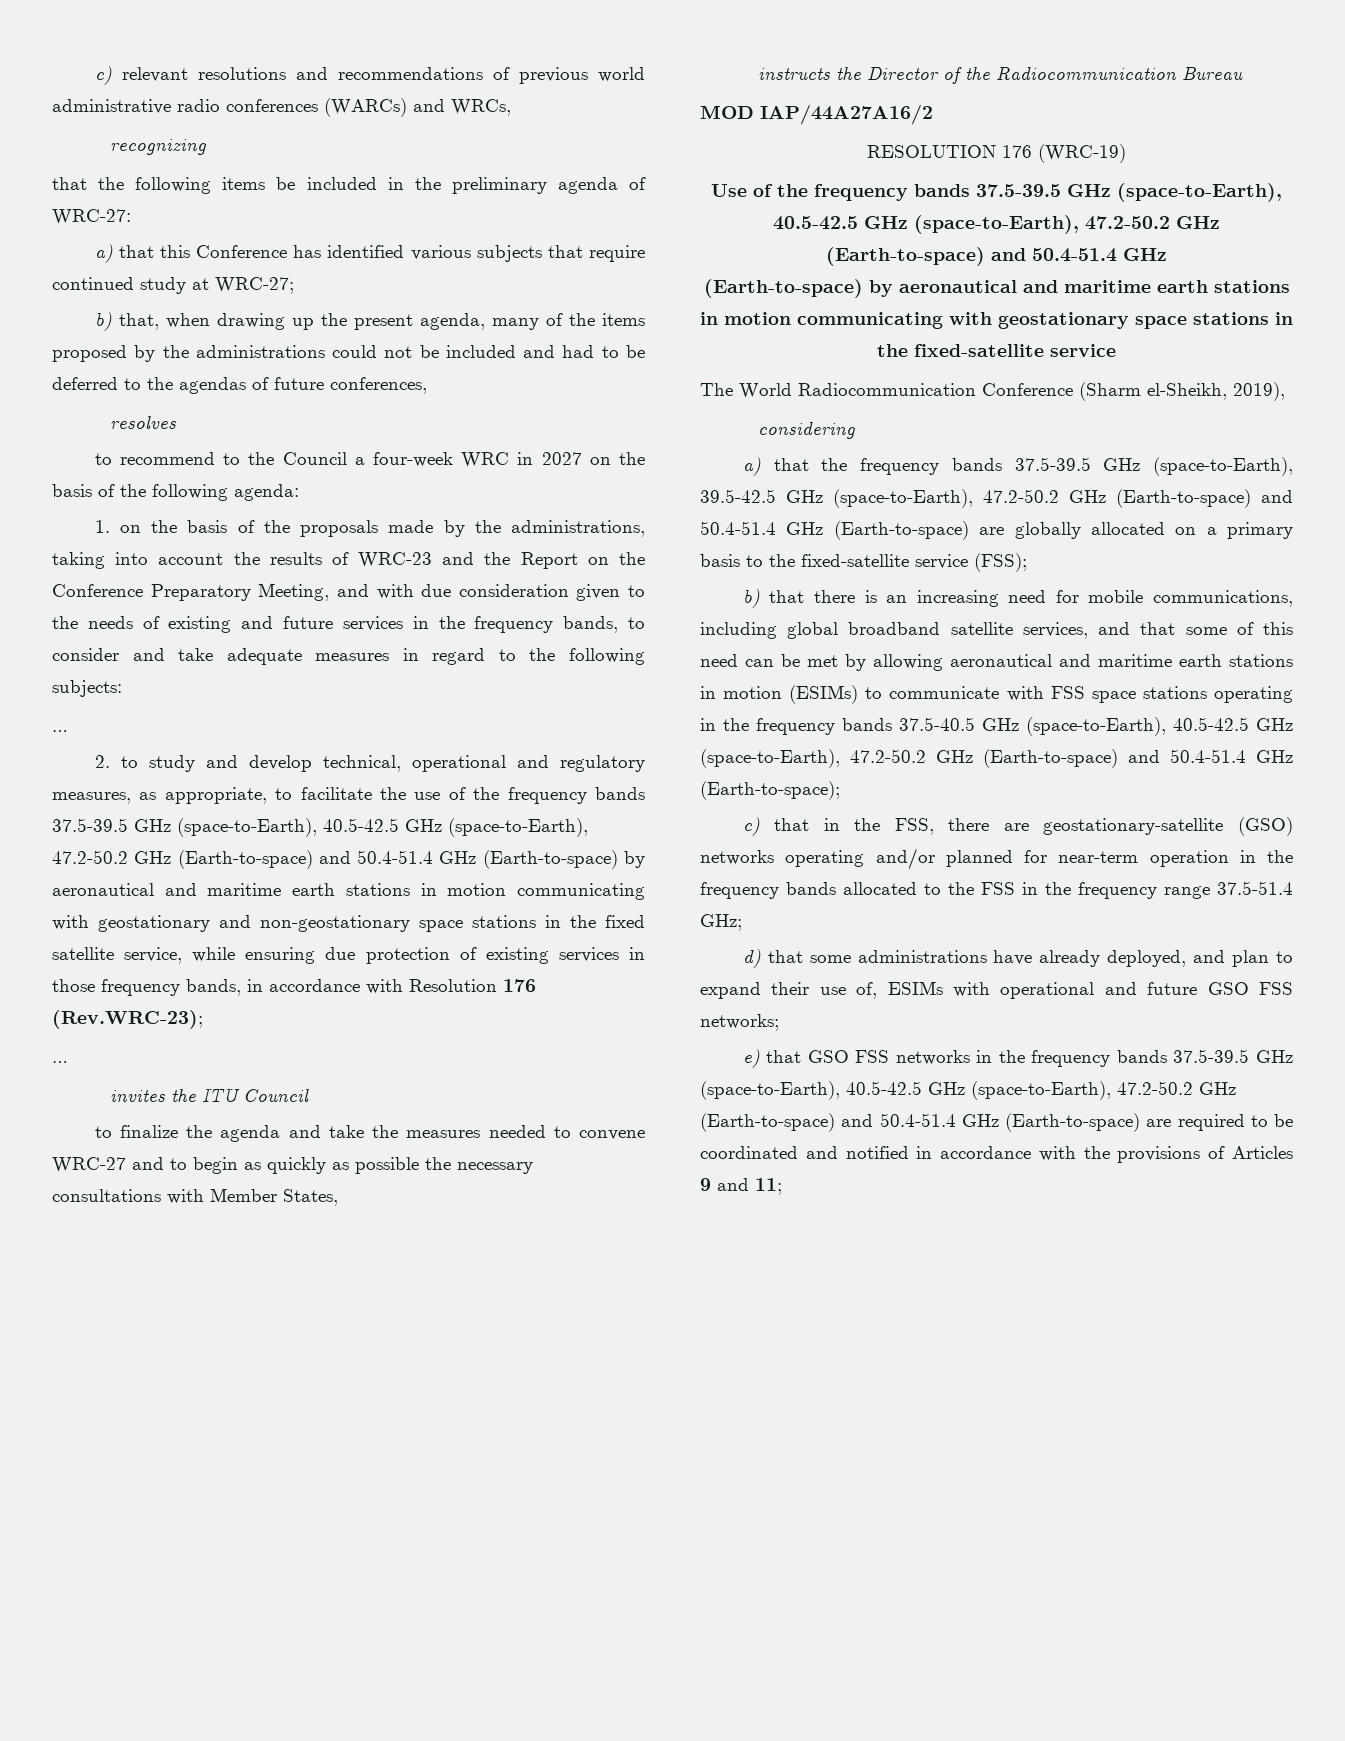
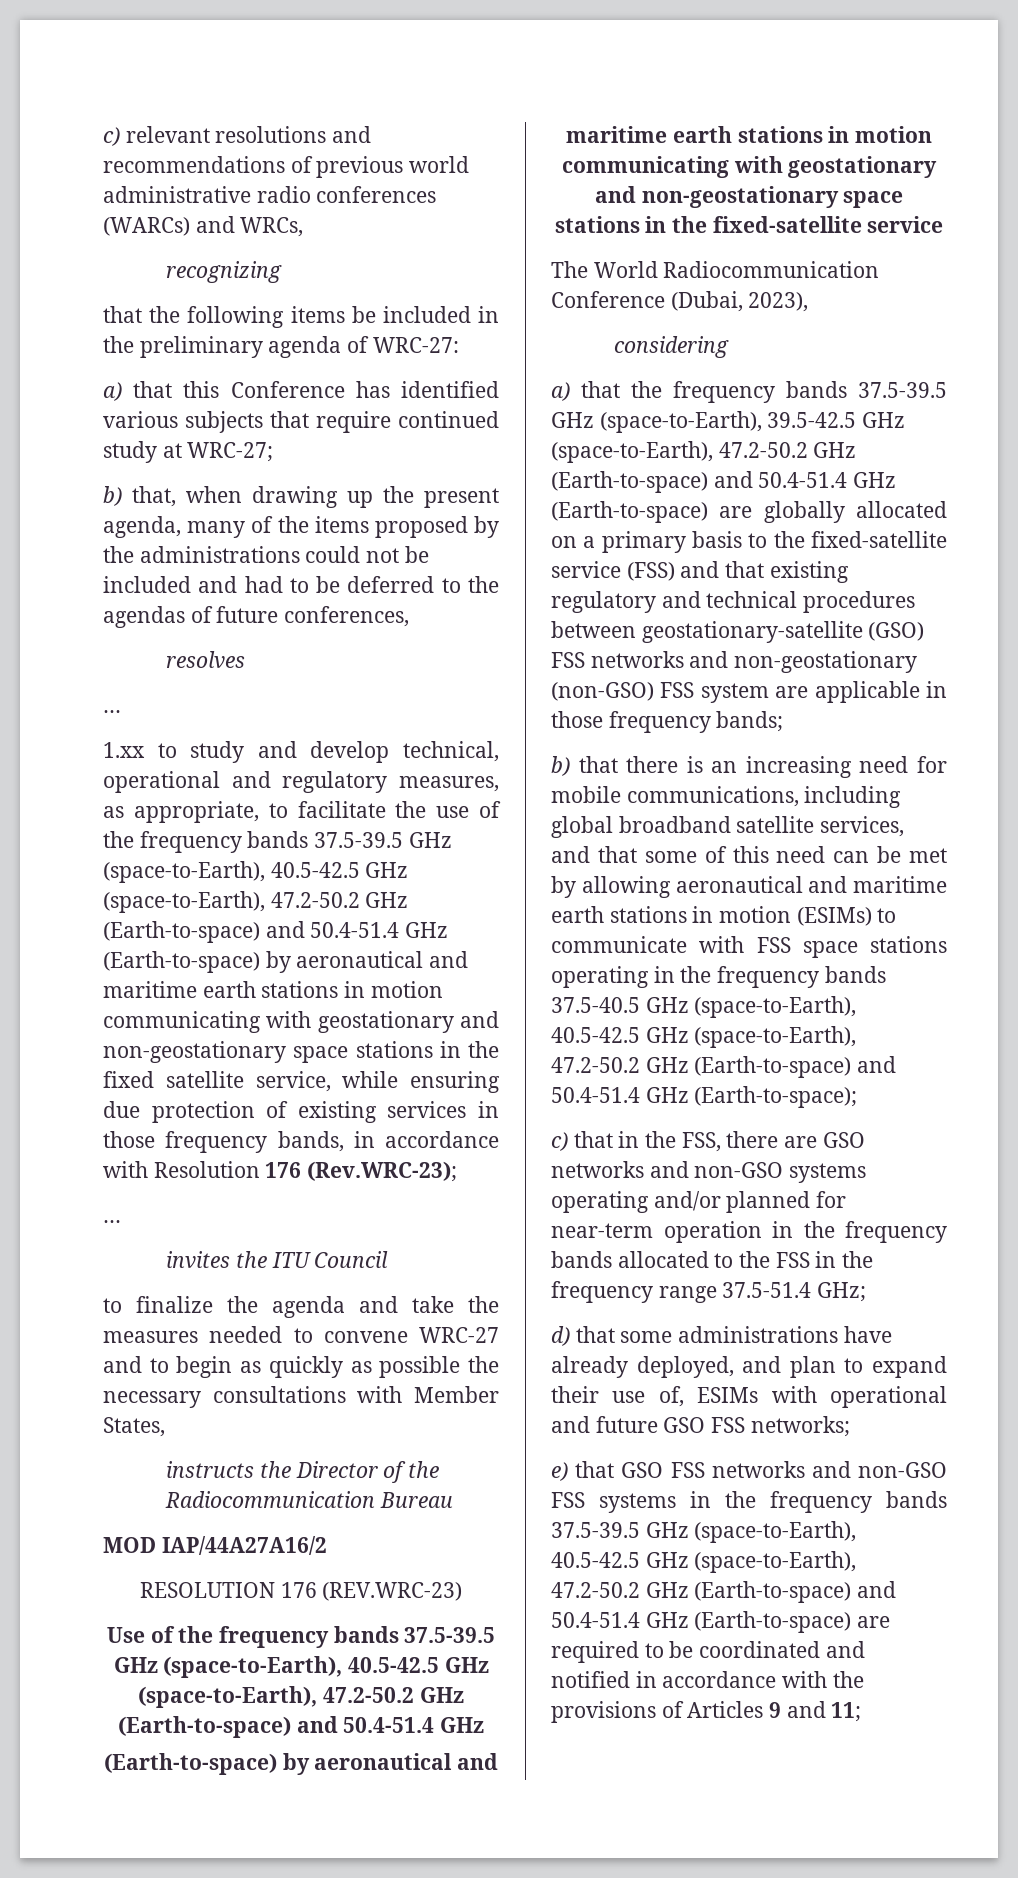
[94,452,646,468] [52,484,299,501] [94,520,645,537] [52,552,645,569] [52,583,645,601] [52,616,645,633] [52,648,645,665] [52,680,122,697] [52,730,68,732] [94,755,110,768] // to recommend to the Council a four-week WRC in 2027 on the basis of the following agenda: // 1. on the basis of the proposals made by the administrations, taking into account the results of WRC-23 and the Report on the Conference Preparatory Meeting, and with due consideration given to the needs of existing and future services in the frequency bands, to consider and take adequate measures in regard to the following subjects: // … // 2. -> [103,710,121,713] [103,742,145,758] // … // 1.xx
[1038,144,1126,163] (WRC-19) -> [322,1582,463,1601] (REV.WRC-23)
(1129, 320) none -> [594,186,839,208] and non-geostationary
[1079,382,1285,401] (Sharm el-Sheikh, 2019), -> [670,291,809,312] (Dubai, 2023),
[974,553,1027,572] (FSS); -> [626,561,849,583] [551,591,916,613] [551,621,925,643] [551,651,918,673] [551,681,947,703] [551,711,784,733] (FSS) and that existing regulatory and technical procedures between geostationary-satellite (GSO) FSS networks and non-geostationary (non-GSO) FSS system are applicable in those frequency bands;
[1043,817,1293,836] [700,850,774,865] geostationary-satellite (GSO) networks -> [822,1132,865,1148] [551,1161,867,1183] GSO networks and non-GSO systems
(970, 1057) none -> [811,1461,947,1478] [551,1492,676,1513] and non-GSO FSS systems

